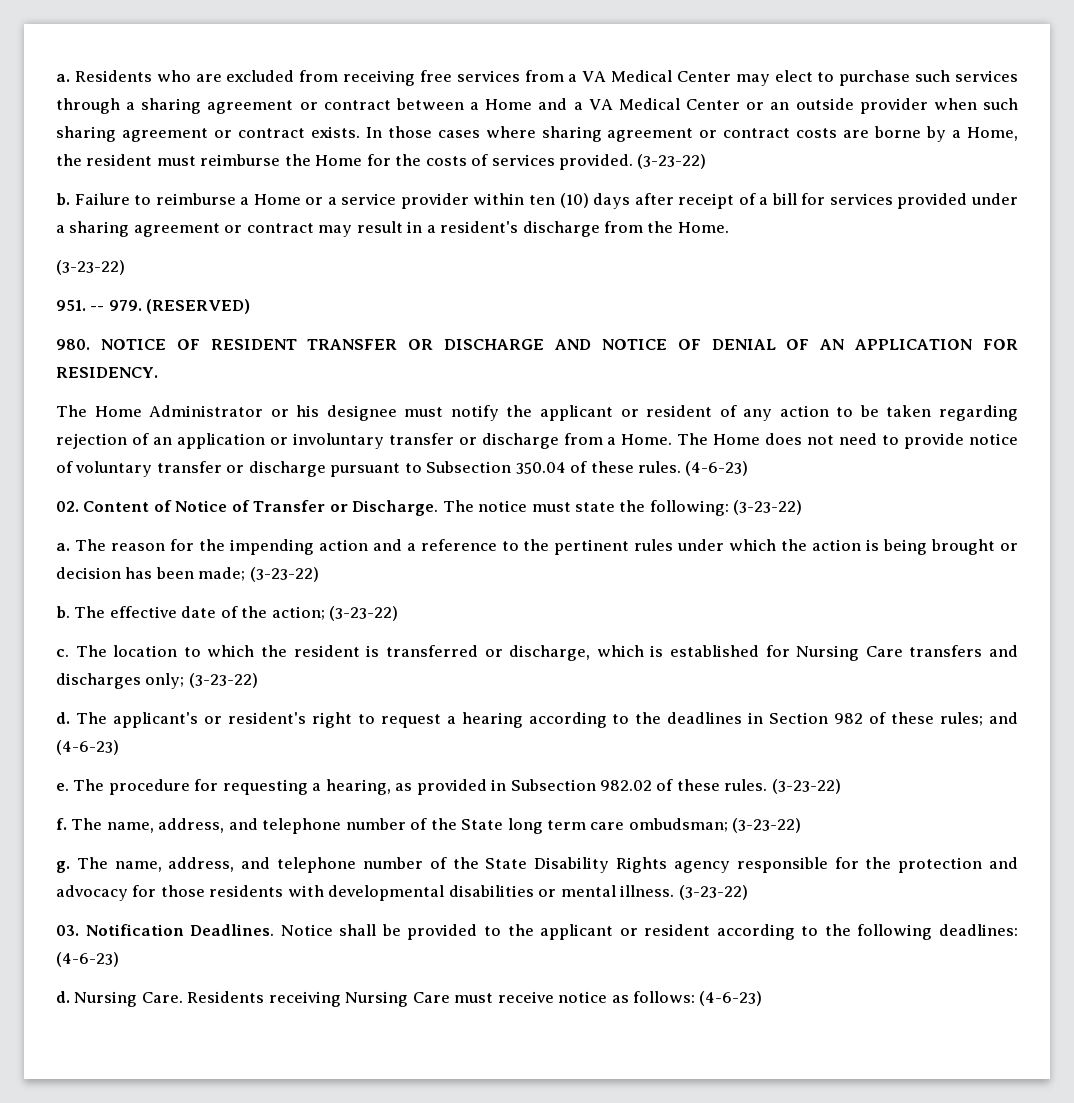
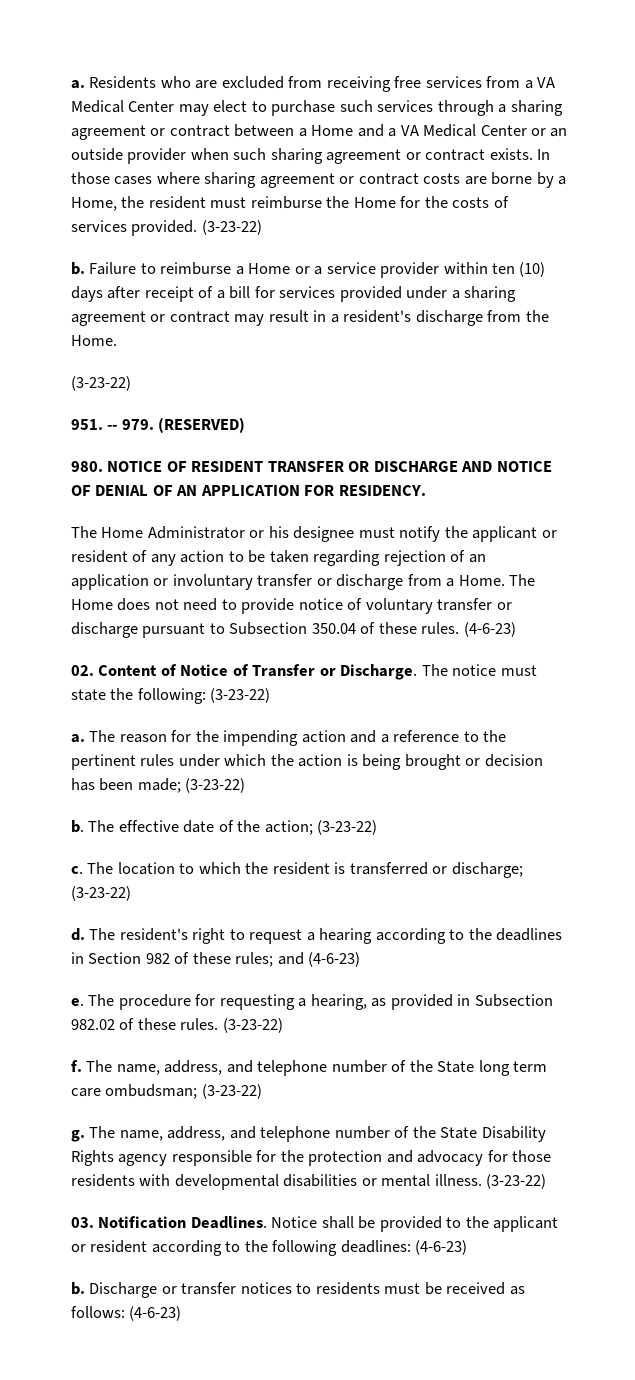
[509,645,1018,661] [56,673,185,689] discharge, which is established for Nursing Care transfers and discharges only; -> [451,862,523,878] discharge;
[112,712,222,728] applicant's or -> (116, 934) none
[56,991,608,1007] d. Nursing Care. Residents receiving Nursing Care must receive notice -> [71,1282,506,1298] b. Discharge or transfer notices to residents must be received

